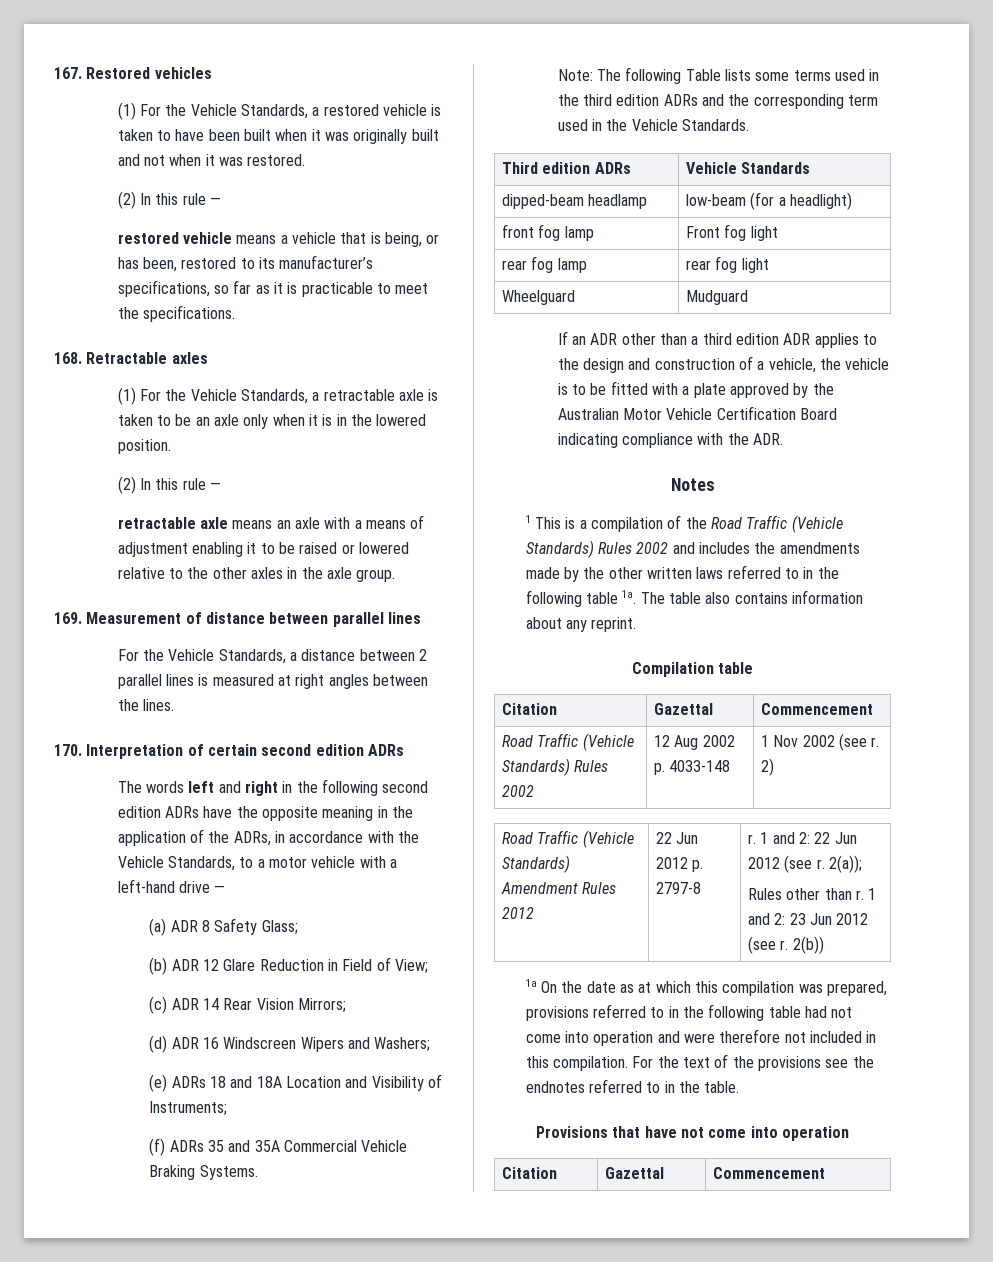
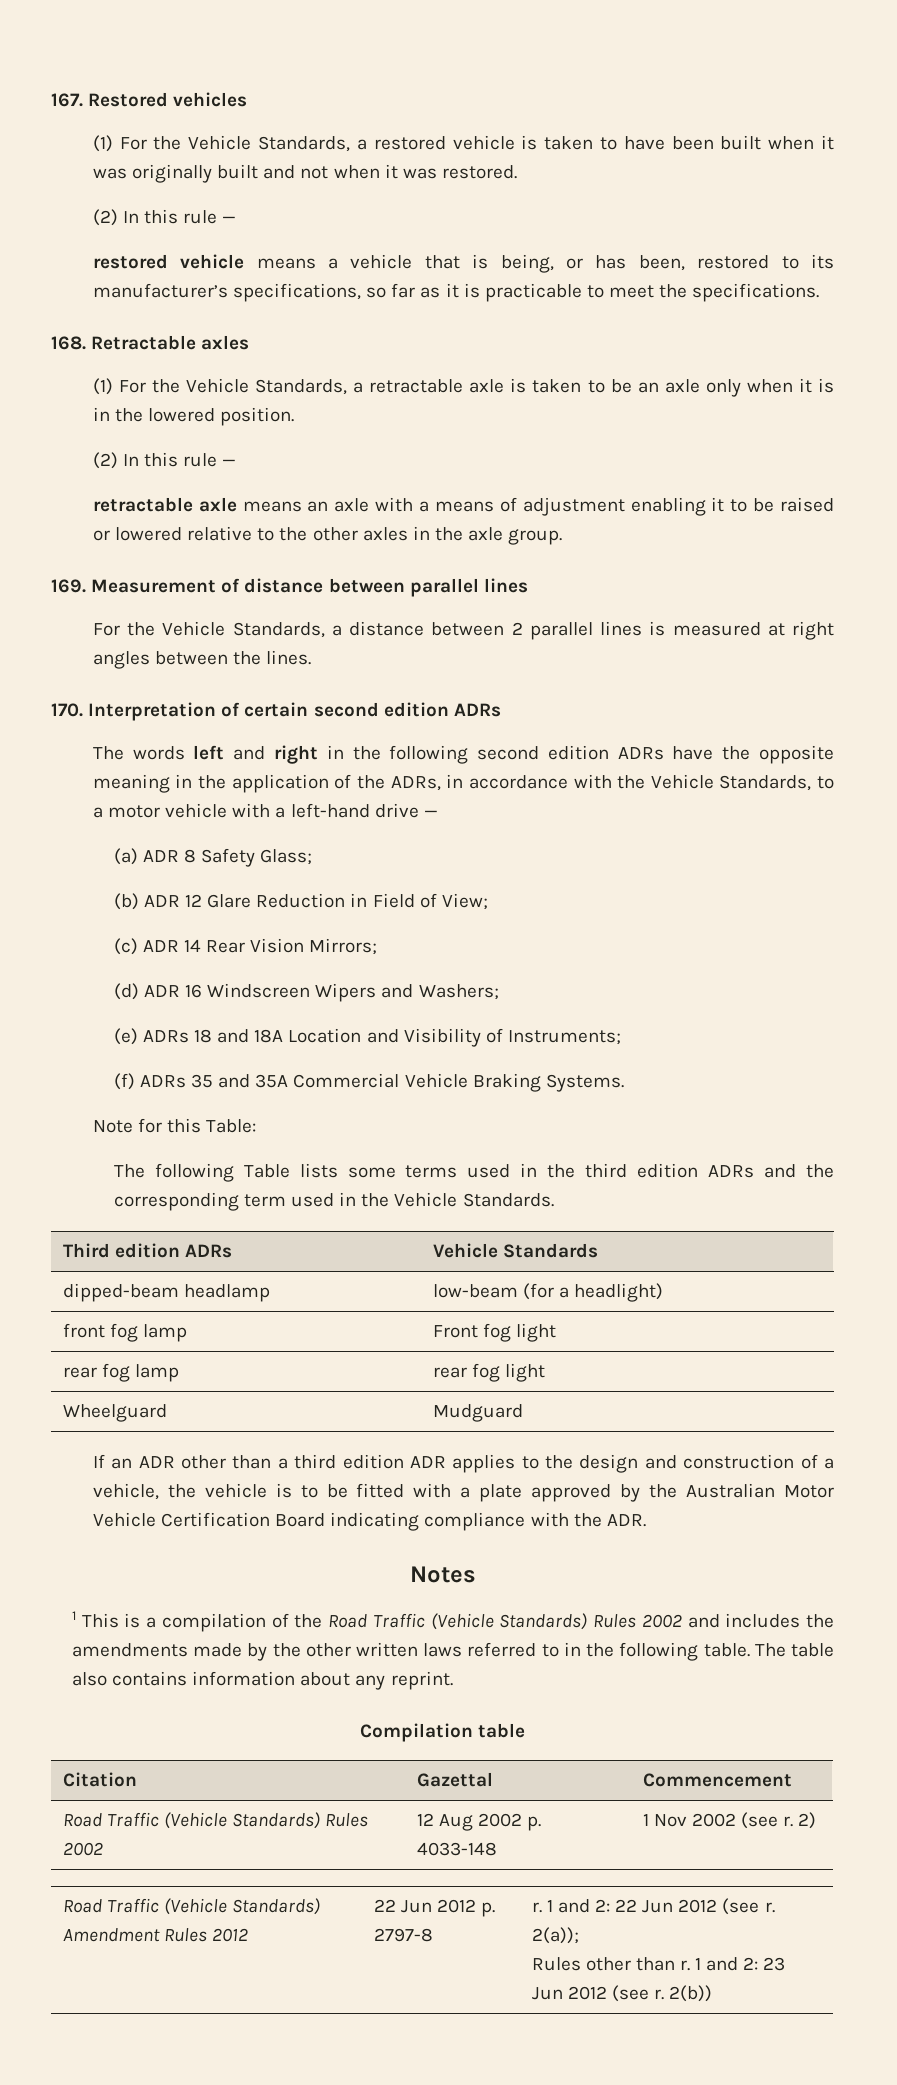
[557,69,593,81] Note: -> [92,1118,257,1133] Note for this Table: //
[586,590,637,604] table 1a. -> [703,1643,750,1657] table.
[525,979,888,996] [525,1004,853,1021] [525,1029,877,1046] [525,1054,874,1071] [525,1079,740,1093] [536,1126,849,1141] [502,1167,558,1179] [605,1167,665,1179] [713,1167,826,1179] // 1a On the date as at which this compilation was prepared, provisions referred to in the following table had not come into operation and were therefore not included in this compilation. For the text of the provisions see the endnotes referred to in the table. // Provisions that have not come into operation // Citation | Gazettal | Commencement -> (713, 1993) none

